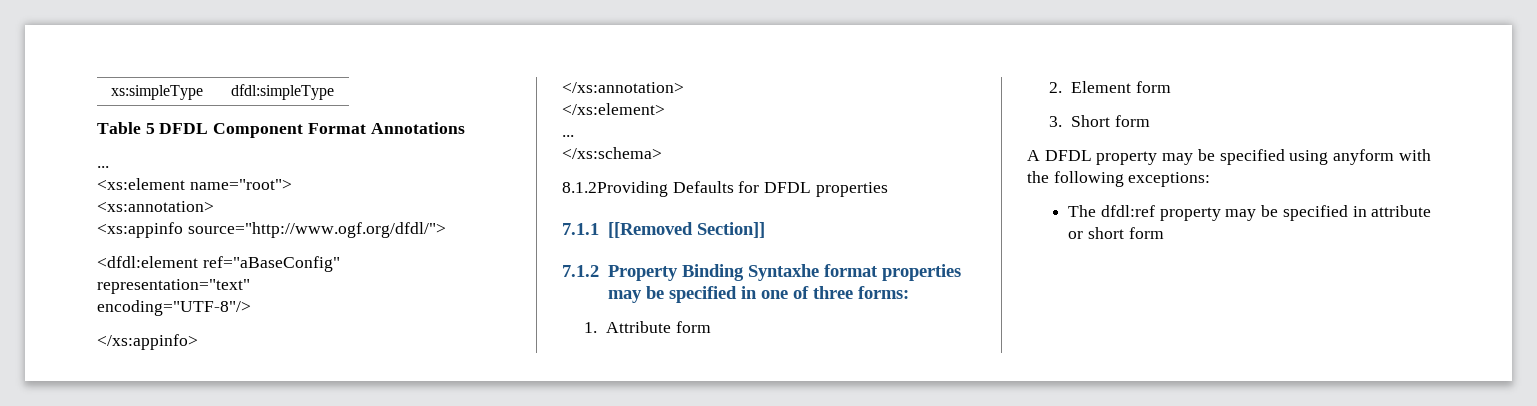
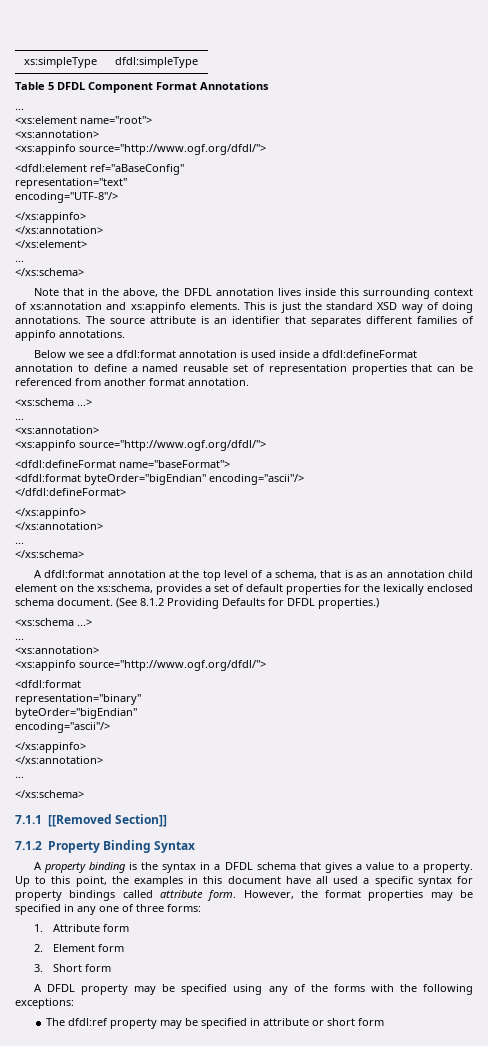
[562,181,888,197] 8.1.2Providing Defaults for DFDL properties -> [34,288,474,299] [15,302,473,313] [15,316,474,327] [15,330,125,341] [34,350,418,358] [15,364,473,375] [15,378,249,386] [15,398,92,406] [15,418,24,420] [15,426,99,434] [15,440,266,451] [15,460,230,468] [15,474,304,485] [15,488,126,496] [15,508,86,519] [15,522,103,530] [15,542,24,544] [15,550,84,558] [34,570,473,581] [15,584,473,595] [15,598,379,609] [15,618,92,626] [15,638,24,640] [15,646,99,654] [15,660,266,671] [15,680,81,688] [15,694,141,705] [15,708,137,719] [15,722,110,733] [15,742,86,753] [15,756,103,764] [15,776,24,778] [15,790,84,798] Note that in the above, the DFDL annotation lives inside this surrounding context of xs:annotation and xs:appinfo elements. This is just the standard XSD way of doing annotations. The source attribute is an identifier that separates different families of appinfo annotations. // Below we see a dfdl:format annotation is used inside a dfdl:defineFormat annotation to define a named reusable set of representation properties that can be referenced from another format annotation. // <xs:schema ...> // ... // <xs:annotation> // <xs:appinfo source="http://www.ogf.org/dfdl/"> // <dfdl:defineFormat name="baseFormat"> // <dfdl:format byteOrder="bigEndian" encoding="ascii"/> // </dfdl:defineFormat> // </xs:appinfo> // </xs:annotation> // ... // </xs:schema> // A dfdl:format annotation at the top level of a schema, that is as an annotation child element on the xs:schema, provides a set of default properties for the lexically enclosed schema document. (See 8.1.2 Providing Defaults for DFDL properties.) // <xs:schema ...> // ... // <xs:annotation> // <xs:appinfo source="http://www.ogf.org/dfdl/"> // <dfdl:format // representation="binary" // byteOrder="bigEndian" // encoding="ascii"/> // </xs:appinfo> // </xs:annotation> // ... // </xs:schema>
[747,264,819,281] Syntaxhe -> [153,841,195,853] [34,862,474,873] [15,876,473,887] [15,890,318,901] Syntax // A property binding is the syntax in a DFDL schema that gives a value to a property. Up to this point, the examples in this document have all used a specific syntax for property bindings called attribute form. However, the
(757, 292) none -> [77,906,96,915] any
[1333,149,1395,165] anyform -> [268,984,365,995] any of the forms

